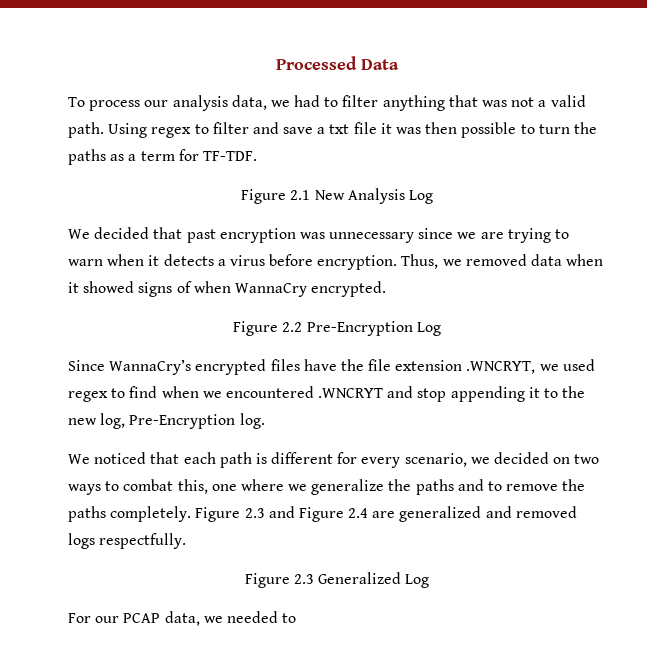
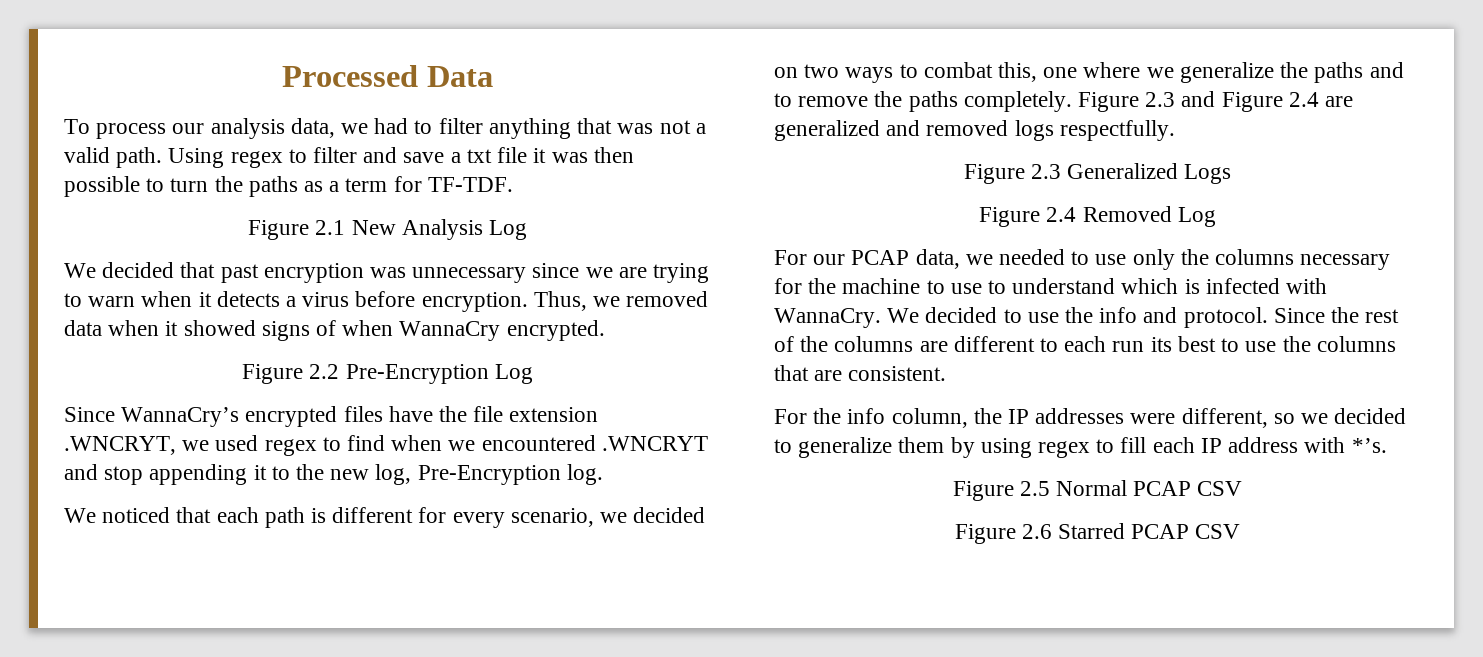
(402, 578) none -> [1184,164,1232,184] [979,206,1172,227] Logs // Figure 2.4 Removed
(297, 618) none -> [1095,249,1391,270] [774,278,1328,294] [774,307,1400,328] [774,336,1396,352] [774,365,947,381] [774,408,1407,428] [774,437,1387,458] [952,480,1243,501] [954,523,1241,544] use only the columns necessary for the machine to use to understand which is infected with WannaCry. We decided to use the info and protocol. Since the rest of the columns are different to each run its best to use the columns that are consistent. // For the info column, the IP addresses were different, so we decided to generalize them by using regex to fill each IP address with *’s. // Figure 2.5 Normal PCAP CSV // Figure 2.6 Starred PCAP CSV

